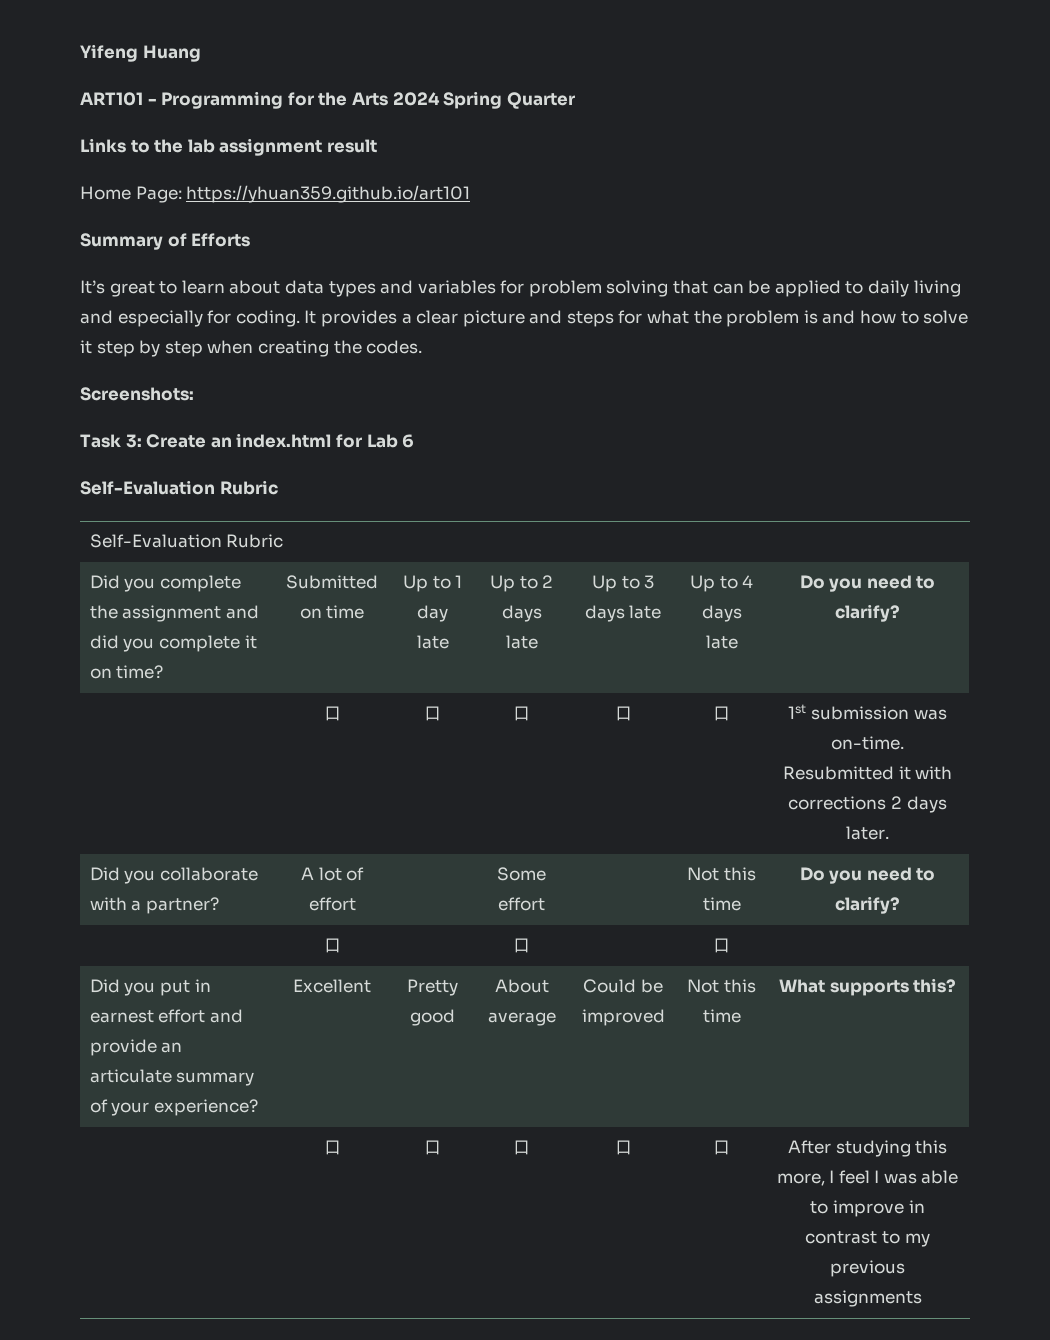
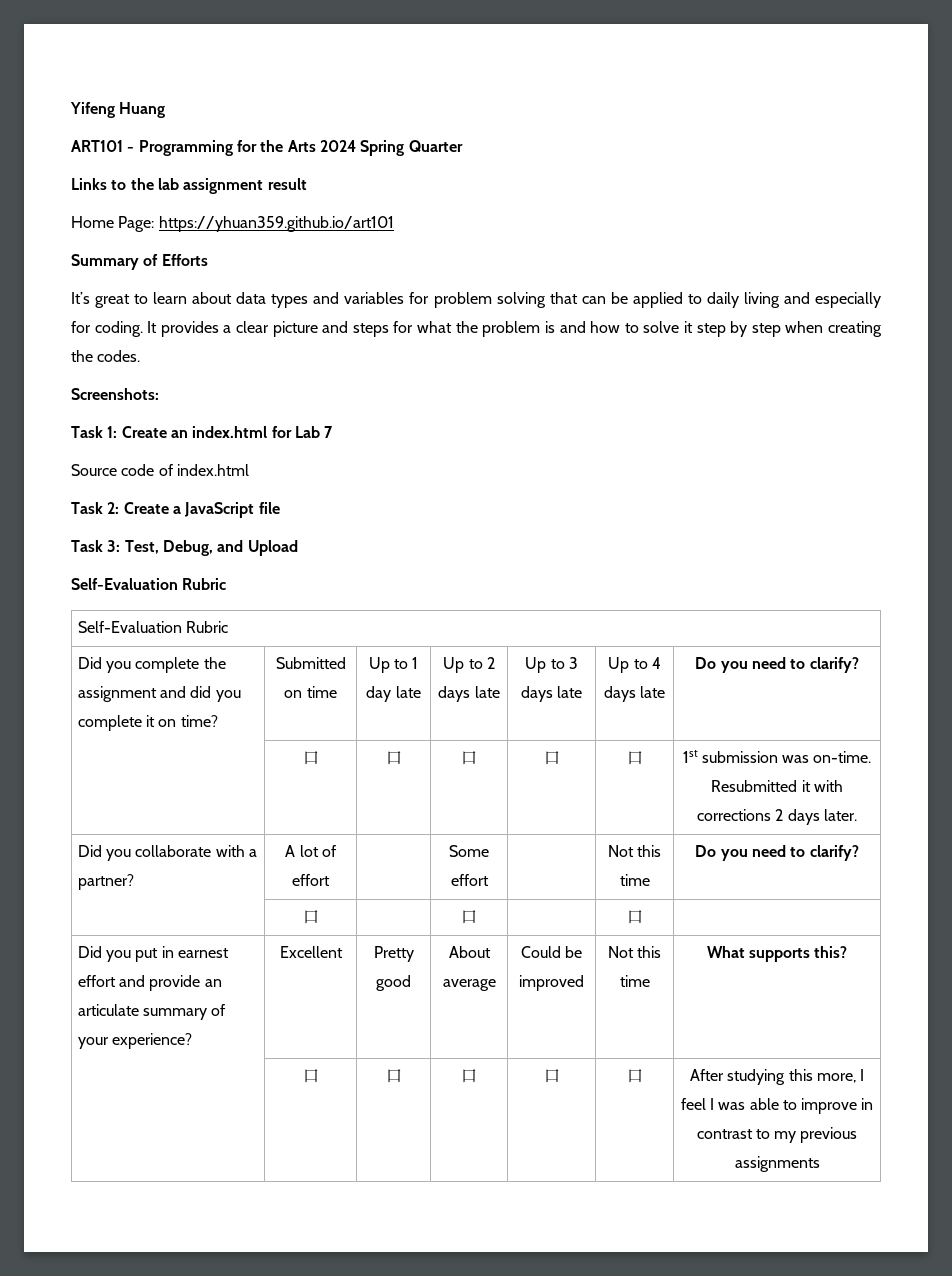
[125,434,142,448] 3: -> [107,426,118,438] 1:
[402,434,415,448] 6 -> [324,426,334,438] [71,464,249,476] [71,502,280,518] [71,540,298,556] 7 // Source code of index.html // Task 2: Create a JavaScript file // Task 3: Test, Debug, and Upload

